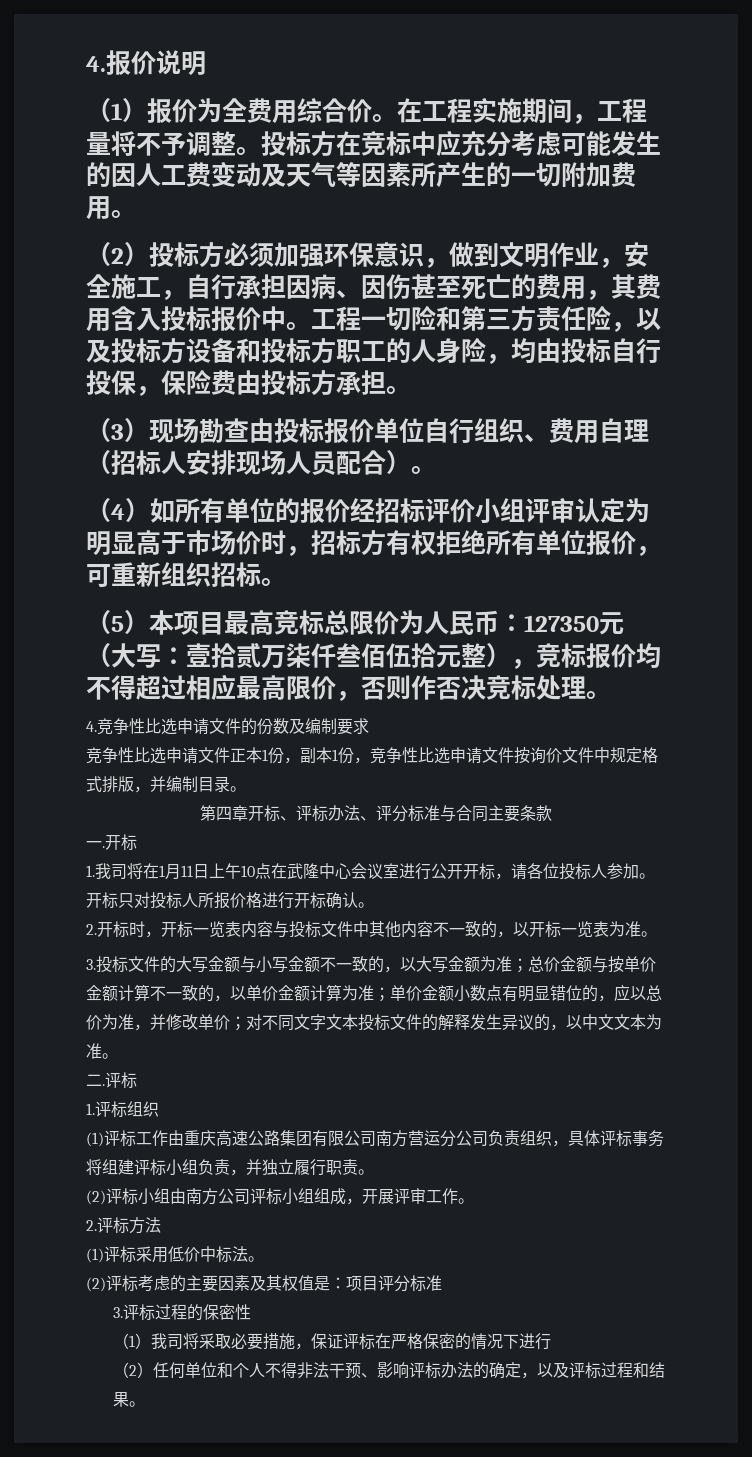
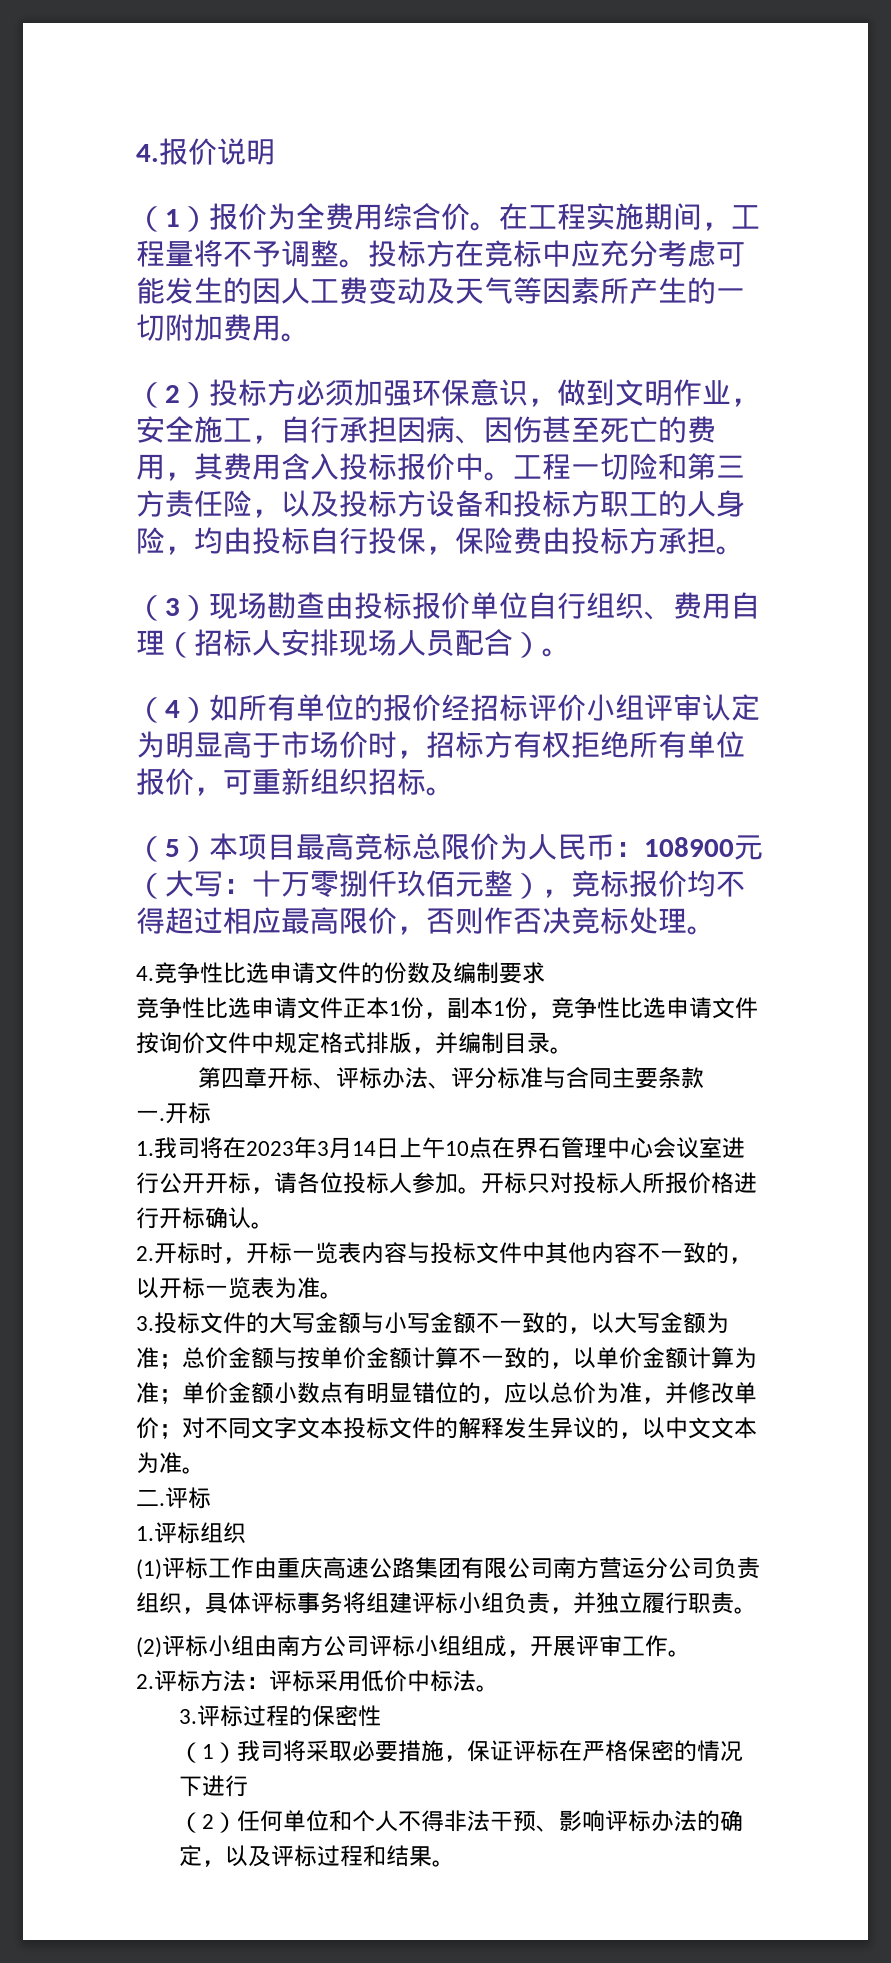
[524,615,599,632] 127350 -> [644,837,734,857] 108900
[186,642,436,668] 壹拾贰万柒仟叁佰伍拾 -> [252,870,455,897] 十万零捌仟玖佰
[159,864,193,880] 1月11 -> [246,1137,376,1159] 2023年3月14
[287,863,319,879] 武隆 -> [515,1137,607,1159] 界石管理
[86,1248,104,1263] // (1) -> [246,1677,269,1689] ：
[86,1275,442,1292] // (2)评标考虑的主要因素及其权值是：项目评分标准 -> (499, 1688) none

